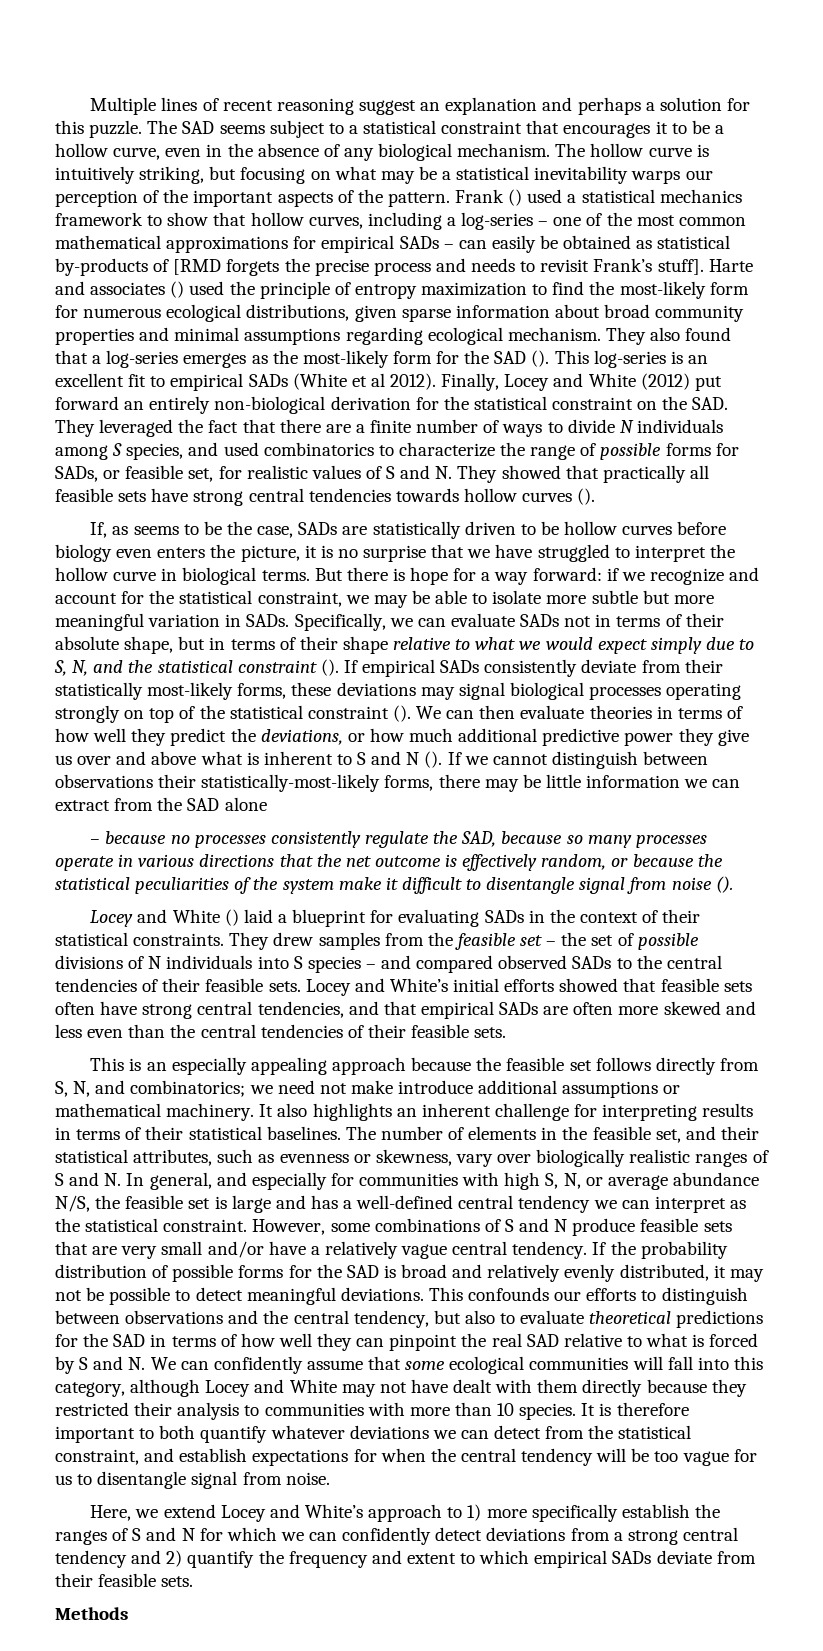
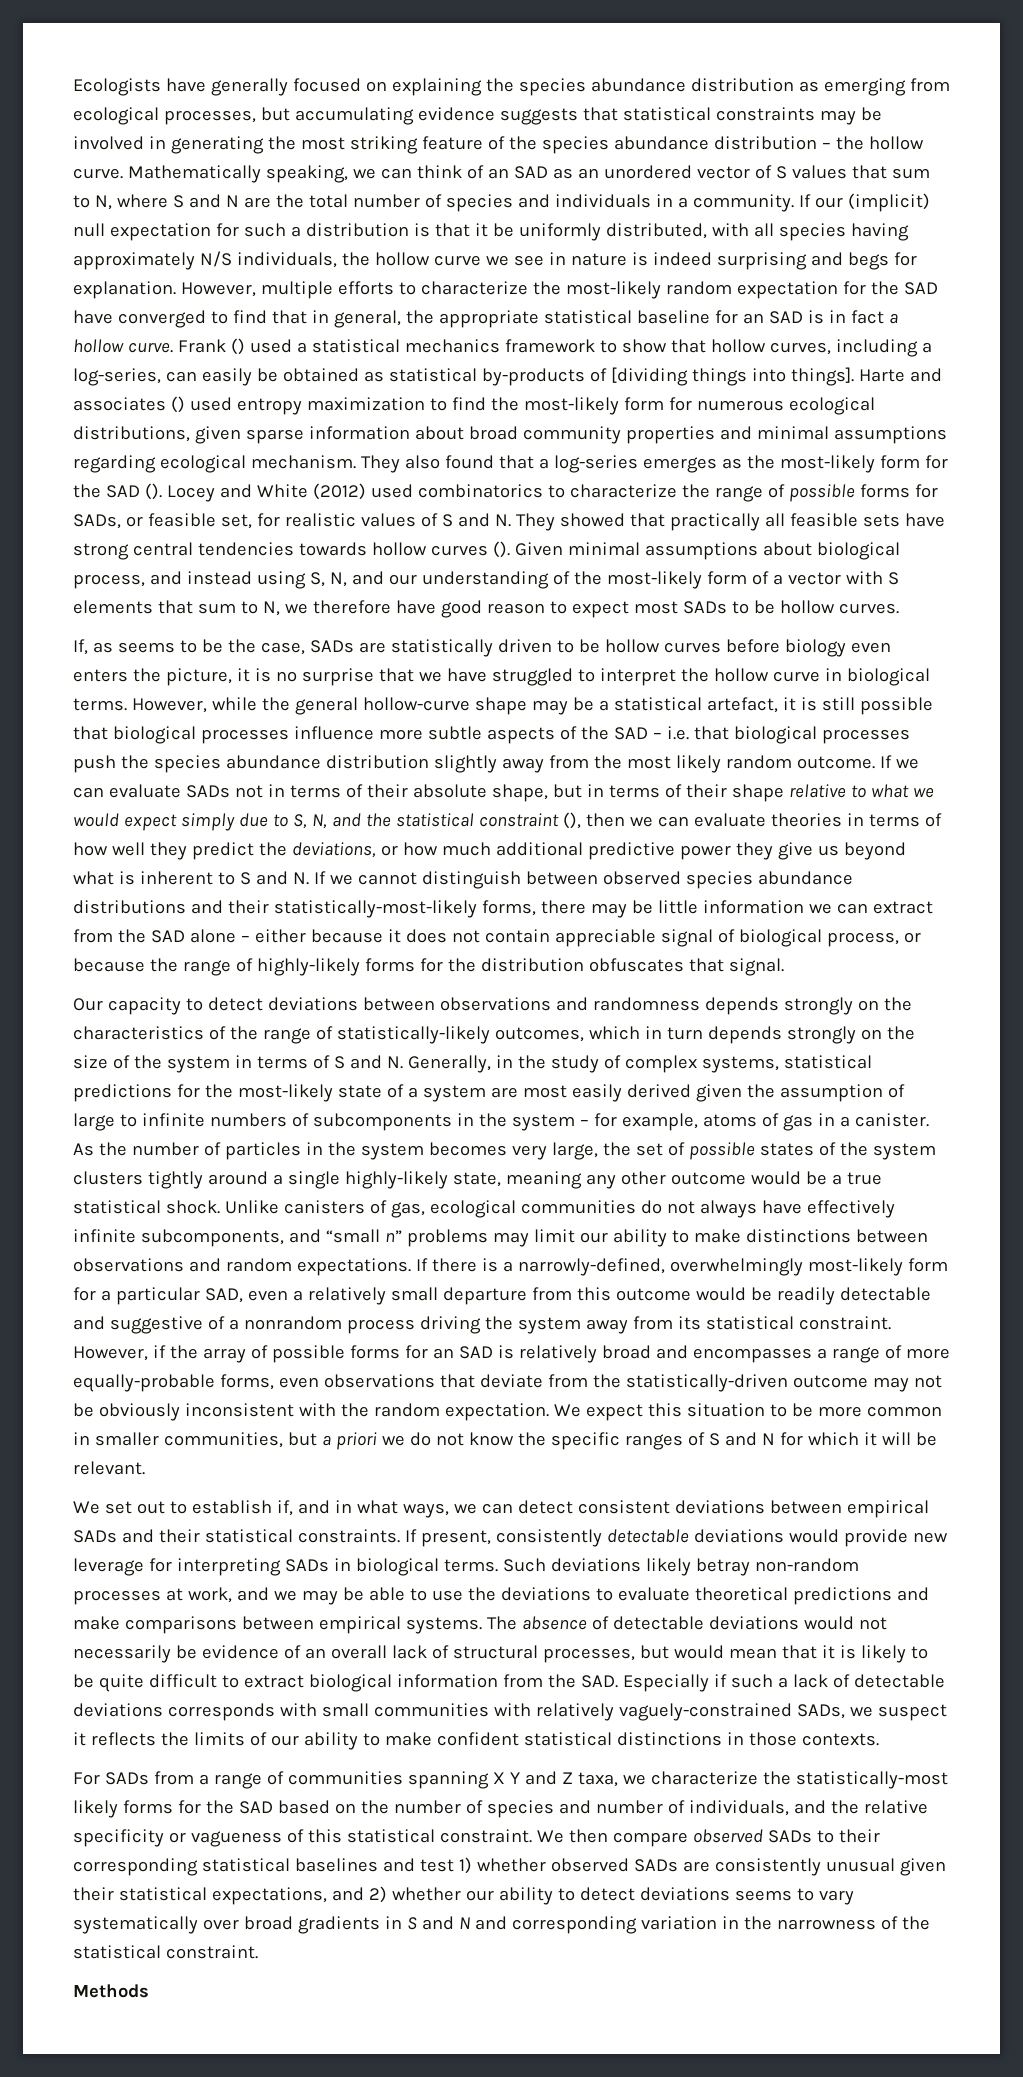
[90,97,750,115] [55,120,724,138] [55,143,709,161] [55,166,713,184] [55,189,450,207] Multiple lines of recent reasoning suggest an explanation and perhaps a solution for this puzzle. The SAD seems subject to a statistical constraint that encourages it to be a hollow curve, even in the absence of any biological mechanism. The hollow curve is intuitively striking, but focusing on what may be a statistical inevitability warps our perception of the important aspects of the pattern. -> [73,78,950,96] [73,107,882,125] [73,136,924,154] [73,165,930,183] [73,193,930,212] [73,223,909,241] [73,251,917,270] [73,281,938,299] [73,310,898,328] [73,339,173,353] Ecologists have generally focused on explaining the species abundance distribution as emerging from ecological processes, but accumulating evidence suggests that statistical constraints may be involved in generating the most striking feature of the species abundance distribution – the hollow curve. Mathematically speaking, we can think of an SAD as an unordered vector of S values that sum to N, where S and N are the total number of species and individuals in a community. If our (implicit) null expectation for such a distribution is that it be uniformly distributed, with all species having approximately N/S individuals, the hollow curve we see in nature is indeed surprising and begs for explanation. However, multiple efforts to characterize the most-likely random expectation for the SAD have converged to find that in general, the appropriate statistical baseline for an SAD is in fact a hollow curve.
[461,212,746,230] [55,235,454,253] log-series – one of the most common mathematical approximations for empirical SADs – -> [73,368,161,386] log-series,
[173,258,704,276] [RMD forgets the precise process and needs to revisit Frank’s stuff]. -> [610,367,854,386] [dividing things into things].
[229,281,351,299] the principle of -> (232, 404) none
[554,350,708,368] [55,373,722,391] [55,396,729,414] [55,419,723,437] [55,442,219,460] This log-series is an excellent fit to empirical SADs (White et al 2012). Finally, Locey and White (2012) put forward an entirely non-biological derivation for the statistical constraint on the SAD. They leveraged the fact that there are a finite number of ways to divide N individuals among S species, and -> [166,483,366,502] Locey and White (2012)
(596, 496) none -> [514,542,900,560] [73,571,899,589] [73,600,899,618] Given minimal assumptions about biological process, and instead using S, N, and our understanding of the most-likely form of a vector with S elements that sum to N, we therefore have good reason to expect most SADs to be hollow curves.
[314,567,760,585] [55,590,714,608] [55,613,386,631] But there is hope for a way forward: if we recognize and account for the statistical constraint, we may be able to isolate more subtle but more meaningful variation in SADs. Specifically, -> [131,697,933,715] [73,726,910,744] [73,755,892,773] However, while the general hollow-curve shape may be a statistical artefact, it is still possible that biological processes influence more subtle aspects of the SAD – i.e. that biological processes push the species abundance distribution slightly away from the most likely random outcome. If
[320,659,723,677] [55,682,742,700] [55,705,516,723] (). If empirical SADs consistently deviate from their statistically most-likely forms, these deviations may signal biological processes operating strongly on top of the statistical constraint (). We can then -> [562,812,689,829] (), then we can
[77,751,197,765] over and above -> [843,842,906,860] beyond
[406,751,443,768] N (). -> [292,872,309,885] N.
[55,774,153,788] observations -> [602,871,853,889] [73,900,223,914] observed species abundance distributions and
[90,831,707,848] [55,854,723,871] [55,876,733,894] [90,909,701,927] [55,932,699,950] [55,955,722,973] [55,978,752,996] [55,1001,756,1019] [55,1024,507,1038] [90,1057,759,1075] [55,1080,681,1098] [55,1103,754,1121] [55,1126,759,1143] [55,1149,769,1167] [55,1172,759,1190] [55,1195,746,1213] [55,1218,732,1236] [55,1241,728,1259] [55,1264,396,1282] // – because no processes consistently regulate the SAD, because so many processes operate in various directions that the net outcome is effectively random, or because the statistical peculiarities of the system make it difficult to disentangle signal from noise (). // Locey and White () laid a blueprint for evaluating SADs in the context of their statistical constraints. They drew samples from the feasible set – the set of possible divisions of N individuals into S species – and compared observed SADs to the central tendencies of their feasible sets. Locey and White’s initial efforts showed that feasible sets often have strong central tendencies, and that empirical SADs are often more skewed and less even than the central tendencies of their feasible sets. // This is an especially appealing approach because the feasible set follows directly from S, N, and combinatorics; we need not make introduce additional assumptions or mathematical machinery. It also highlights an inherent challenge for interpreting results in terms of their statistical baselines. The number of elements in the feasible set, and their statistical attributes, such as evenness or skewness, vary over biologically realistic ranges of S and N. In general, and especially for communities with high S, N, or average abundance N/S, the feasible set is large and has a well-defined central tendency we can interpret as the statistical constraint. However, some combinations of S and N produce feasible sets that are very small and/or have a relatively vague central tendency. If the probability distribution of possible forms for the SAD is -> [240,929,921,947] [73,958,784,976] [73,997,912,1015] [73,1026,915,1044] [73,1055,872,1073] [73,1084,905,1102] [73,1113,929,1131] [73,1142,936,1160] [73,1171,882,1189] [73,1200,895,1218] [73,1229,928,1247] [73,1258,948,1276] [73,1287,931,1305] [73,1316,891,1334] [73,1345,597,1363] – either because it does not contain appreciable signal of biological process, or because the range of highly-likely forms for the distribution obfuscates that signal. // Our capacity to detect deviations between observations and randomness depends strongly on the characteristics of the range of statistically-likely outcomes, which in turn depends strongly on the size of the system in terms of S and N. Generally, in the study of complex systems, statistical predictions for the most-likely state of a system are most easily derived given the assumption of large to infinite numbers of subcomponents in the system – for example, atoms of gas in a canister. As the number of particles in the system becomes very large, the set of possible states of the system clusters tightly around a single highly-likely state, meaning any other outcome would be a true statistical shock. Unlike canisters of gas, ecological communities do not always have effectively infinite subcomponents, and “small n” problems may limit our ability to make distinctions between observations and random expectations. If there is a narrowly-defined, overwhelmingly most-likely form for a particular SAD, even a relatively small departure from this outcome would be readily detectable and suggestive of a nonrandom process driving the system away from its statistical constraint. However, if the array of possible forms for an SAD is relatively
[487,1264,764,1282] [55,1287,748,1305] [55,1310,764,1328] [55,1333,759,1351] [55,1356,763,1374] [55,1379,747,1397] [55,1402,689,1420] [55,1425,692,1443] [55,1448,757,1466] [55,1471,330,1489] [90,1504,720,1522] relatively evenly distributed, it may not be possible to detect meaningful deviations. This confounds our efforts to distinguish between observations and the central tendency, but also to evaluate theoretical predictions for the SAD in terms of how well they can pinpoint the real SAD relative to what is forced by S and N. We can confidently assume that some ecological communities will fall into this category, although Locey and White may not have dealt with them directly because they restricted their analysis to communities with more than 10 species. It is therefore important to both quantify whatever deviations we can detect from the statistical constraint, and establish expectations for when the central tendency will be too vague for us to disentangle signal from noise. // Here, we extend Locey and White’s approach to 1) more specifically establish the -> [692,1345,950,1363] [73,1374,942,1392] [73,1403,942,1421] [73,1432,620,1450] encompasses a range of more equally-probable forms, even observations that deviate from the statistically-driven outcome may not be obviously inconsistent with the random expectation. We expect this situation to be more common in smaller communities, but a priori we do not know the specific
[280,1527,738,1545] [55,1550,756,1568] [55,1573,194,1587] we can confidently detect deviations from a strong central tendency and 2) quantify the frequency and extent to which empirical SADs deviate from their feasible sets. -> [863,1432,937,1446] [73,1461,145,1475] [73,1500,929,1518] [73,1529,948,1547] [73,1558,859,1576] [73,1587,929,1605] [73,1616,887,1634] [73,1645,928,1663] [73,1674,945,1692] [73,1703,947,1721] [73,1732,879,1750] [73,1771,948,1789] [73,1800,928,1818] [73,1829,880,1847] [73,1857,946,1876] [73,1886,854,1905] [73,1916,930,1934] [73,1945,258,1959] it will be relevant. // We set out to establish if, and in what ways, we can detect consistent deviations between empirical SADs and their statistical constraints. If present, consistently detectable deviations would provide new leverage for interpreting SADs in biological terms. Such deviations likely betray non-random processes at work, and we may be able to use the deviations to evaluate theoretical predictions and make comparisons between empirical systems. The absence of detectable deviations would not necessarily be evidence of an overall lack of structural processes, but would mean that it is likely to be quite difficult to extract biological information from the SAD. Especially if such a lack of detectable deviations corresponds with small communities with relatively vaguely-constrained SADs, we suspect it reflects the limits of our ability to make confident statistical distinctions in those contexts. // For SADs from a range of communities spanning X Y and Z taxa, we characterize the statistically-most likely forms for the SAD based on the number of species and number of individuals, and the relative specificity or vagueness of this statistical constraint. We then compare observed SADs to their corresponding statistical baselines and test 1) whether observed SADs are consistently unusual given their statistical expectations, and 2) whether our ability to detect deviations seems to vary systematically over broad gradients in S and N and corresponding variation in the narrowness of the statistical constraint.

